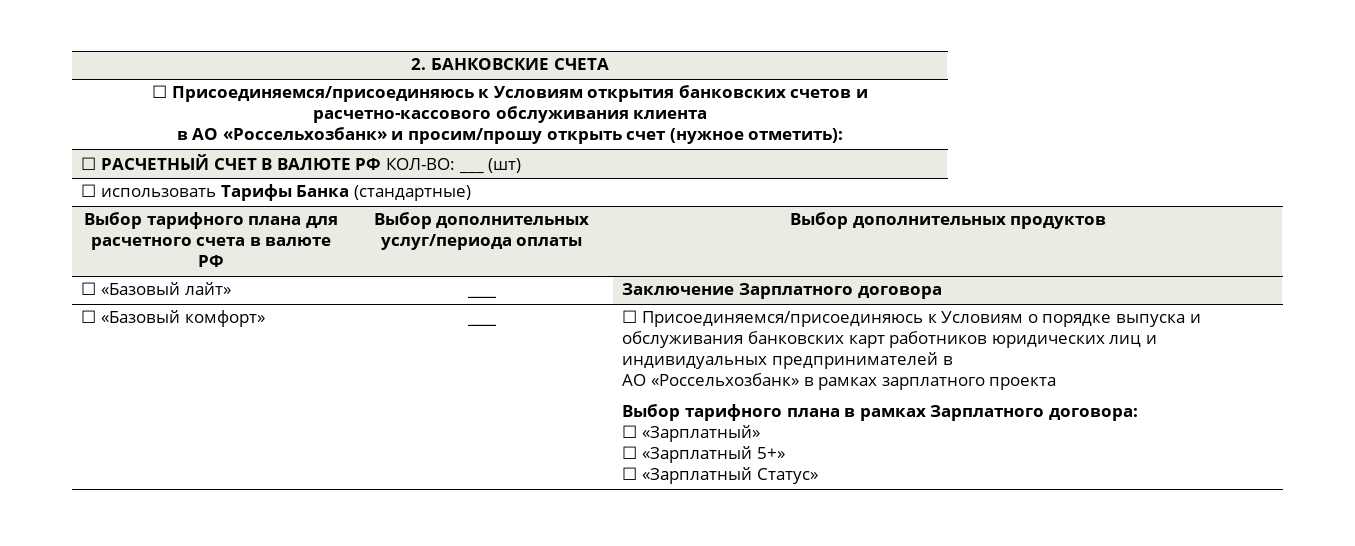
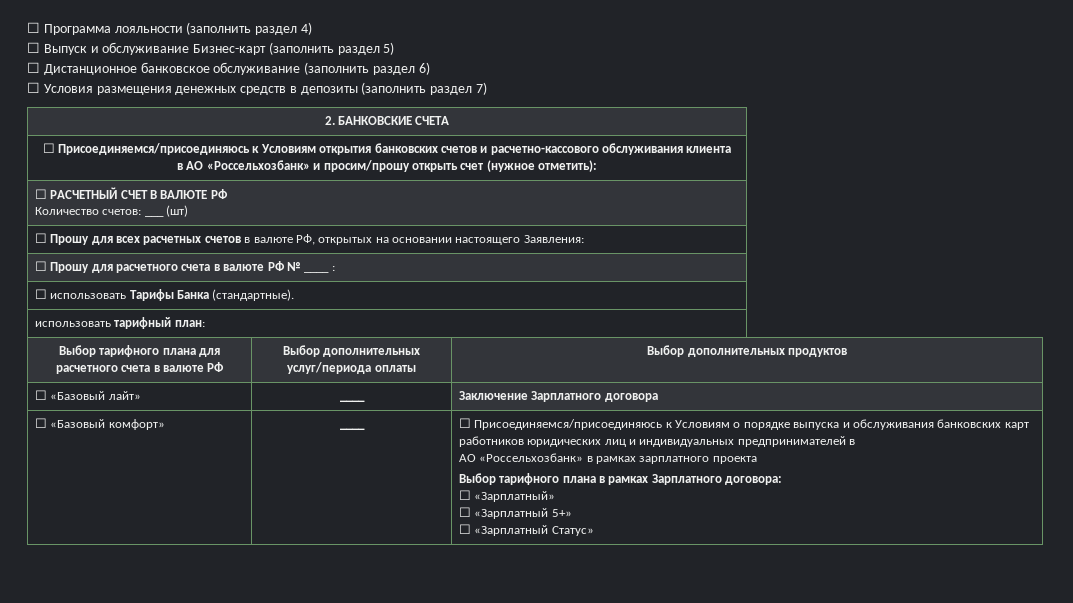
(411, 64) none -> [27,22,312,35] [27,42,395,55] [27,62,430,75] [27,82,488,95] ☐ Программа лояльности (заполнить раздел 4) // ☐ Выпуск и обслуживание Бизнес-карт (заполнить раздел 5) // ☐ Дистанционное банковское обслуживание (заполнить раздел 6) // ☐ Условия размещения денежных средств в депозиты (заполнить раздел 7) //
[385,158,455,171] КОЛ-ВО: -> [34,207,142,215] // Количество счетов:
(522, 165) none -> [34,233,584,245] [34,261,301,273] [304,271,330,273] [331,266,335,271] // ☐ Прошу для всех расчетных счетов в валюте РФ, открытых на основании настоящего Заявления: // ☐ Прошу для расчетного счета в валюте РФ № ____ :
[353,185,471,201] (стандартные) -> [212,289,295,301] [34,317,205,329] (стандартные). // использовать тарифный план:

